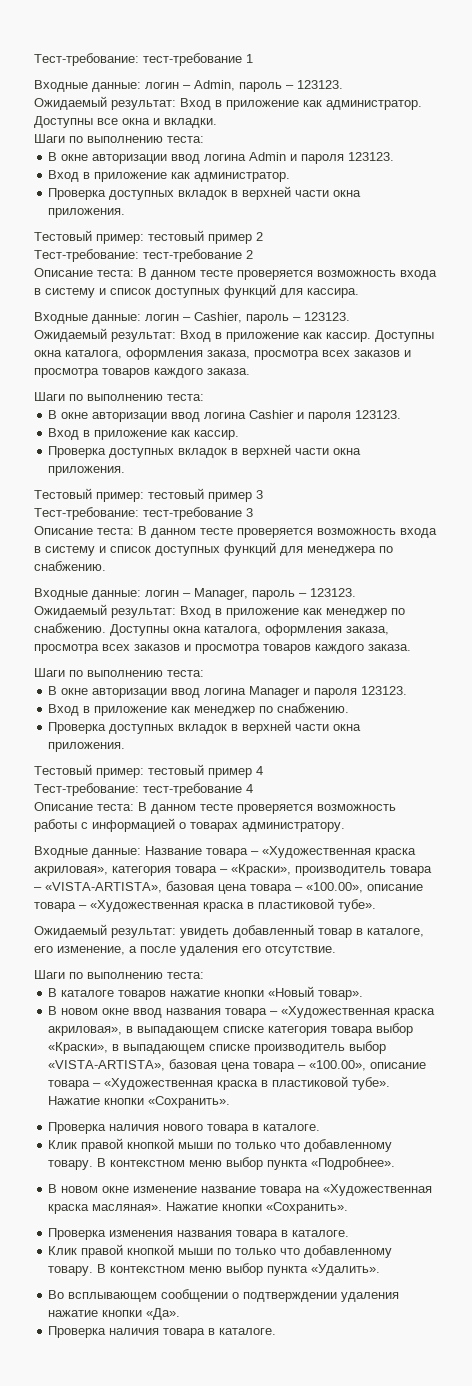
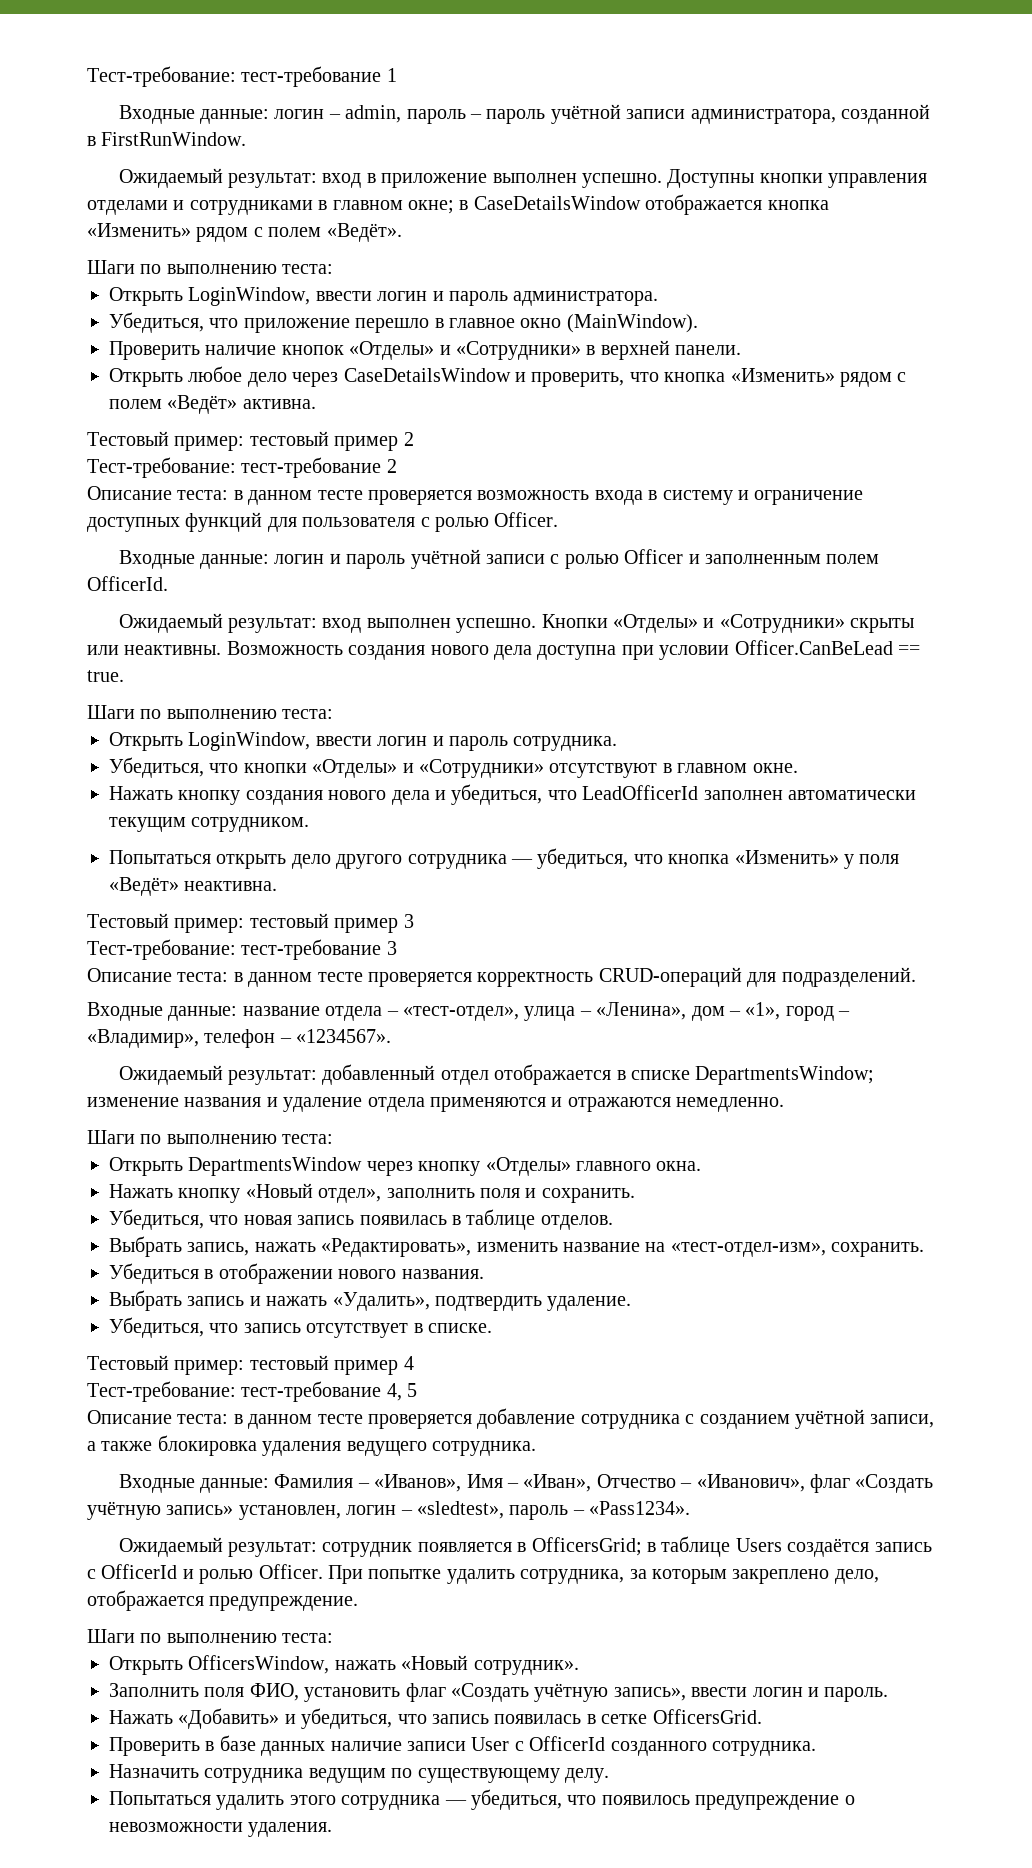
[194,80,343,92] [34,96,422,110] [34,116,217,128] [34,134,204,143] [48,152,395,164] [48,170,291,182] [48,186,362,200] [48,208,126,218] Admin, пароль – 123123. // Ожидаемый результат: Вход в приложение как администратор. Доступны все окна и вкладки. // Шаги по выполнению теста: // В окне авторизации ввод логина Admin и пароля 123123. // Вход в приложение как администратор. // Проверка доступных вкладок в верхней части окна приложения. -> [345,104,930,124] [87,132,247,146] [118,168,928,188] [87,194,829,215] [87,223,402,242] [87,260,334,274] [109,287,659,306] [109,312,698,333] [109,340,742,360] [109,366,907,387] [109,395,316,414] admin, пароль – пароль учётной записи администратора, созданной в FirstRunWindow. // Ожидаемый результат: вход в приложение выполнен успешно. Доступны кнопки управления отделами и сотрудниками в главном окне; в CaseDetailsWindow отображается кнопка «Изменить» рядом с полем «Ведёт». // Шаги по выполнению теста: // Открыть LoginWindow, ввести логин и пароль администратора. // Убедиться, что приложение перешло в главное окно (MainWindow). // Проверить наличие кнопок «Отделы» и «Сотрудники» в верхней панели. // Открыть любое дело через CaseDetailsWindow и проверить, что кнопка «Изменить» рядом с полем «Ведёт» активна.
[138,268,437,280] [34,284,359,298] [34,312,350,324] [34,328,434,342] [34,348,411,360] [34,368,250,378] [34,392,204,401] [48,410,402,422] [48,428,240,440] [48,444,362,458] [48,466,126,476] В данном тесте проверяется возможность входа в систему и список доступных функций для кассира. // Входные данные: логин – Cashier, пароль – 123123. // Ожидаемый результат: Вход в приложение как кассир. Доступны окна каталога, оформления заказа, просмотра всех заказов и просмотра товаров каждого заказа. // Шаги по выполнению теста: // В окне авторизации ввод логина Cashier и пароля 123123. // Вход в приложение как кассир. // Проверка доступных вкладок в верхней части окна приложения. -> [233,490,864,505] [87,512,559,532] [118,549,880,569] [87,576,168,591] [118,613,915,633] [87,640,920,660] [87,670,124,682] [87,705,334,719] [109,732,618,751] [109,757,798,778] [109,784,916,805] [109,817,310,832] [109,848,900,869] [109,877,278,896] в данном тесте проверяется возможность входа в систему и ограничение доступных функций для пользователя с ролью Officer. // Входные данные: логин и пароль учётной записи с ролью Officer и заполненным полем OfficerId. // Ожидаемый результат: вход выполнен успешно. Кнопки «Отделы» и «Сотрудники» скрыты или неактивны. Возможность создания нового дела доступна при условии Officer.CanBeLead == true. // Шаги по выполнению теста: // Открыть LoginWindow, ввести логин и пароль сотрудника. // Убедиться, что кнопки «Отделы» и «Сотрудники» отсутствуют в главном окне. // Нажать кнопку создания нового дела и убедиться, что LeadOfficerId заполнен автоматически текущим сотрудником. // Попытаться открыть дело другого сотрудника — убедиться, что кнопка «Изменить» у поля «Ведёт» неактивна.
[138,526,437,538] [34,542,393,556] [34,561,106,571] [34,588,356,600] [34,604,405,618] [34,623,389,636] [34,644,411,654] [34,668,204,677] [48,686,408,698] [48,703,350,716] [48,720,362,734] [48,742,126,752] В данном тесте проверяется возможность входа в систему и список доступных функций для менеджера по снабжению. // Входные данные: логин – Manager, пароль – 123123. // Ожидаемый результат: Вход в приложение как менеджер по снабжению. Доступны окна каталога, оформления заказа, просмотра всех заказов и просмотра товаров каждого заказа. // Шаги по выполнению теста: // В окне авторизации ввод логина Manager и пароля 123123. // Вход в приложение как менеджер по снабжению. // Проверка доступных вкладок в верхней части окна приложения. -> [233,967,916,987] [87,1002,851,1021] [87,1029,392,1048] [118,1064,875,1085] [87,1097,785,1112] [87,1130,334,1144] [109,1157,702,1176] [109,1183,635,1203] [109,1209,613,1230] [109,1236,925,1257] [109,1263,484,1284] [109,1290,632,1311] [109,1317,492,1338] в данном тесте проверяется корректность CRUD-операций для подразделений. // Входные данные: название отдела – «тест-отдел», улица – «Ленина», дом – «1», город – «Владимир», телефон – «1234567». // Ожидаемый результат: добавленный отдел отображается в списке DepartmentsWindow; изменение названия и удаление отдела применяются и отражаются немедленно. // Шаги по выполнению теста: // Открыть DepartmentsWindow через кнопку «Отделы» главного окна. // Нажать кнопку «Новый отдел», заполнить поля и сохранить. // Убедиться, что новая запись появилась в таблице отделов. // Выбрать запись, нажать «Редактировать», изменить название на «тест-отдел-изм», сохранить. // Убедиться в отображении нового названия. // Выбрать запись и нажать «Удалить», подтвердить удаление. // Убедиться, что запись отсутствует в списке.
[246,784,253,793] [34,802,396,814] [34,818,345,832] [34,846,416,858] [34,864,432,876] [34,881,423,894] [34,898,376,912] [34,924,424,938] [34,946,336,956] [34,970,204,979] [48,986,364,1000] [48,1006,436,1018] [48,1023,414,1036] [48,1041,387,1054] [48,1059,427,1072] [48,1076,391,1090] [48,1096,231,1108] [48,1122,321,1134] [48,1138,393,1152] [48,1157,396,1170] [48,1184,433,1196] [48,1202,349,1214] [48,1228,350,1240] [48,1244,393,1258] [48,1263,381,1276] [48,1289,400,1302] [48,1308,181,1320] [48,1326,277,1338] 4 // Описание теста: В данном тесте проверяется возможность работы с информацией о товарах администратору. // Входные данные: Название товара – «Художественная краска акриловая», категория товара – «Краски», производитель товара – «VISTA-ARTISTA», базовая цена товара – «100.00», описание товара – «Художественная краска в пластиковой тубе». // Ожидаемый результат: увидеть добавленный товар в каталоге, его изменение, а после удаления его отсутствие. // Шаги по выполнению теста: // В каталоге товаров нажатие кнопки «Новый товар». // В новом окне ввод названия товара – «Художественная краска акриловая», в выпадающем списке категория товара выбор «Краски», в выпадающем списке производитель выбор «VISTA-ARTISTA», базовая цена товара – «100.00», описание товара – «Художественная краска в пластиковой тубе». Нажатие кнопки «Сохранить». // Проверка наличия нового товара в каталоге. // Клик правой кнопкой мыши по только что добавленному товару. В контекстном меню выбор пункта «Подробнее». // В новом окне изменение название товара на «Художественная краска масляная». Нажатие кнопки «Сохранить». // Проверка изменения названия товара в каталоге. // Клик правой кнопкой мыши по только что добавленному товару. В контекстном меню выбор пункта «Удалить». // Во всплывающем сообщении о подтверждении удаления нажатие кнопки «Да». // Проверка наличия товара в каталоге. -> [386,1383,418,1401] [87,1408,935,1429] [87,1435,536,1456] [118,1474,934,1493] [87,1501,691,1520] [118,1536,932,1557] [87,1564,879,1584] [87,1590,359,1611] [87,1629,334,1643] [109,1655,579,1675] [109,1683,889,1702] [109,1708,762,1729] [109,1735,816,1756] [109,1764,609,1783] [109,1789,855,1810] [109,1822,333,1837] 4, 5 // Описание теста: в данном тесте проверяется добавление сотрудника с созданием учётной записи, а также блокировка удаления ведущего сотрудника. // Входные данные: Фамилия – «Иванов», Имя – «Иван», Отчество – «Иванович», флаг «Создать учётную запись» установлен, логин – «sledtest», пароль – «Pass1234». // Ожидаемый результат: сотрудник появляется в OfficersGrid; в таблице Users создаётся запись с OfficerId и ролью Officer. При попытке удалить сотрудника, за которым закреплено дело, отображается предупреждение. // Шаги по выполнению теста: // Открыть OfficersWindow, нажать «Новый сотрудник». // Заполнить поля ФИО, установить флаг «Создать учётную запись», ввести логин и пароль. // Нажать «Добавить» и убедиться, что запись появилась в сетке OfficersGrid. // Проверить в базе данных наличие записи User с OfficerId созданного сотрудника. // Назначить сотрудника ведущим по существующему делу. // Попытаться удалить этого сотрудника — убедиться, что появилось предупреждение о невозможности удаления.

